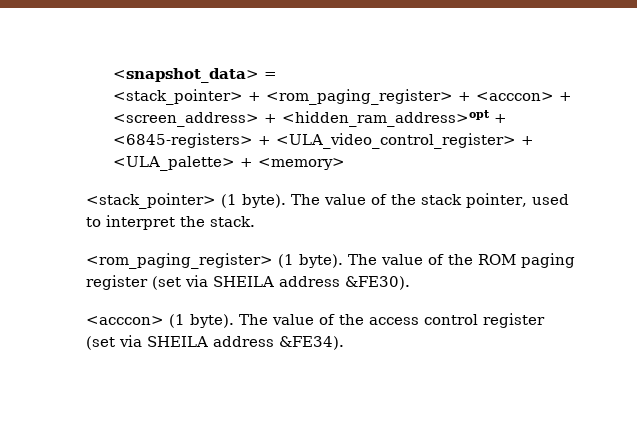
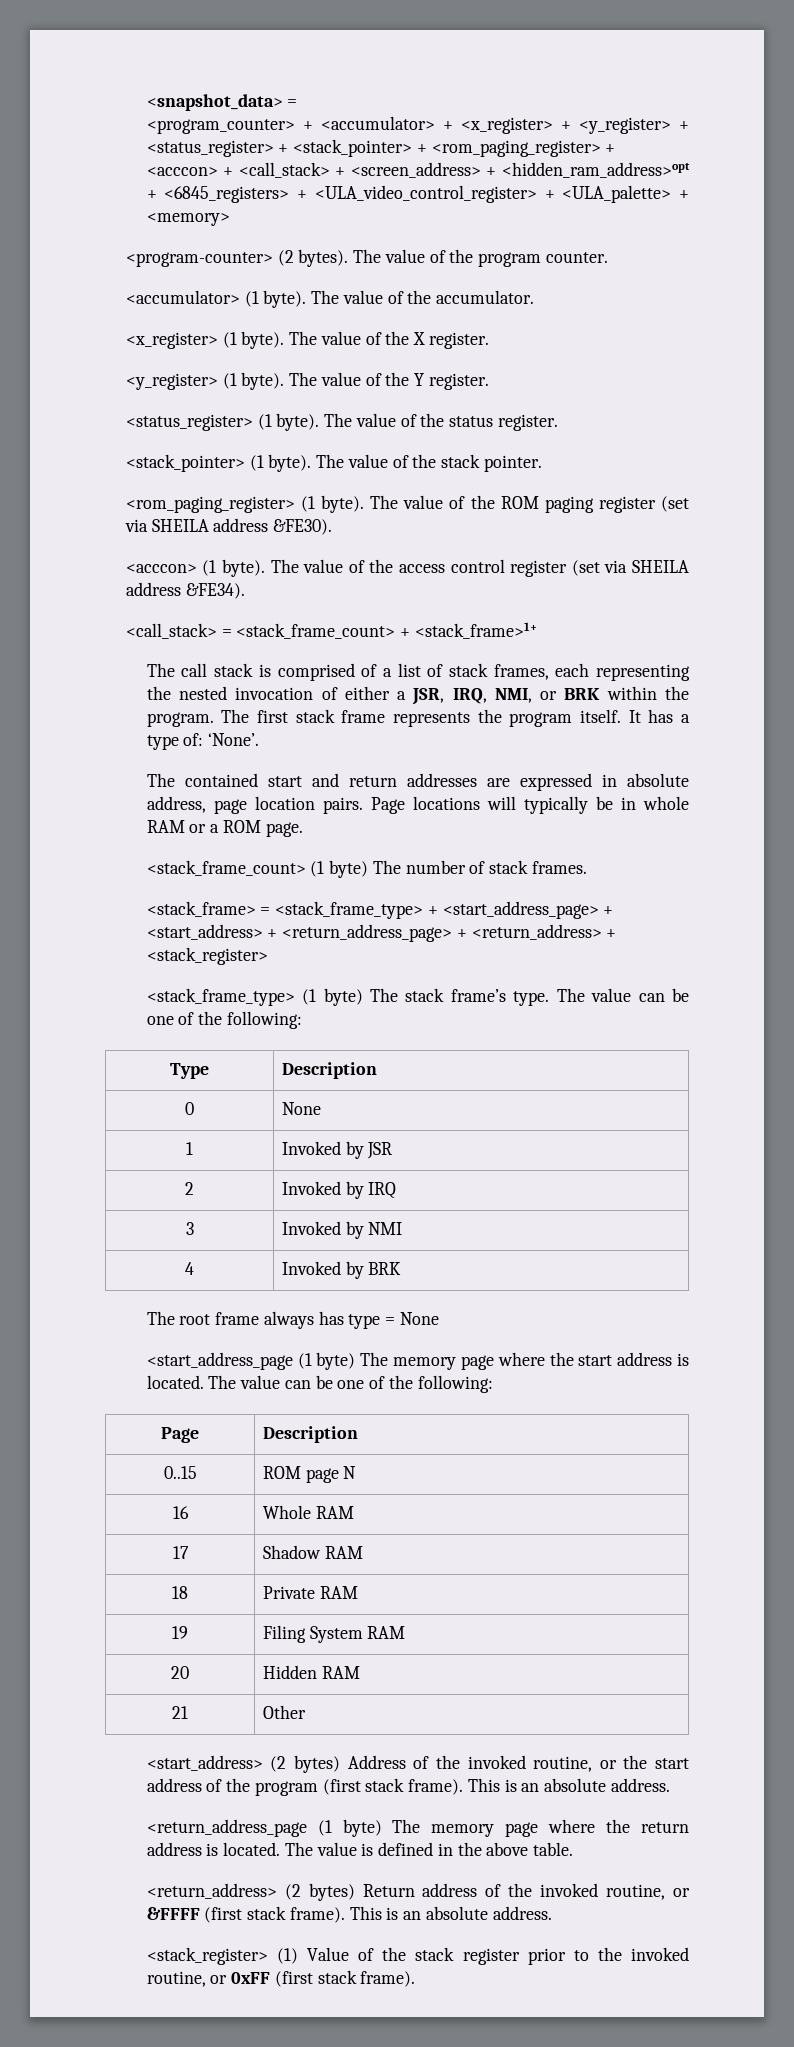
(277, 75) none -> [146,116,689,134] [146,140,289,157] <program_counter> + <accumulator> + <x_register> + <y_register> + <status_register> +
(572, 96) none -> [238,162,346,178] <call_stack> +
[112,133,253,148] <6845-registers> -> [164,186,290,203] <6845_registers>
(345, 164) none -> [125,249,608,267] [125,290,534,308] [125,331,489,349] [125,372,489,390] [125,413,558,431] // <program-counter> (2 bytes). The value of the program counter. // <accumulator> (1 byte). The value of the accumulator. // <x_register> (1 byte). The value of the X register. // <y_register> (1 byte). The value of the Y register. // <status_register> (1 byte). The value of the status register.
[466,193,570,208] [86,215,256,230] pointer, used to interpret the stack. -> [483,455,542,472] pointer.
(345, 343) none -> [125,622,537,639] [146,663,690,681] [146,686,689,705] [146,709,690,727] [146,733,260,750] [146,773,689,791] [146,796,690,814] [146,820,303,837] [146,860,587,878] [146,901,614,919] [146,924,617,942] [146,947,268,965] [146,988,689,1006] [146,1011,302,1029] [170,1063,209,1079] [281,1062,377,1079] [185,1102,194,1115] [281,1102,321,1115] [186,1142,193,1155] [281,1141,393,1159] [185,1182,194,1195] [281,1181,397,1199] [185,1222,194,1235] [281,1221,403,1239] [185,1262,194,1275] [281,1261,402,1279] [146,1311,439,1329] [146,1352,689,1370] [146,1375,493,1393] [161,1427,199,1443] [262,1426,358,1443] [163,1466,197,1479] [262,1466,357,1483] [172,1506,189,1519] [262,1505,354,1519] [172,1546,189,1559] [262,1545,363,1559] [172,1586,188,1599] [262,1586,358,1599] [172,1626,188,1639] [262,1625,406,1643] [171,1666,189,1679] [262,1665,360,1679] [172,1706,188,1719] [262,1705,306,1719] [146,1755,689,1773] [146,1778,670,1796] [146,1819,689,1837] [146,1842,574,1856] [146,1883,691,1901] [146,1906,552,1923] [146,1947,689,1965] [146,1970,416,1987] // <call_stack> = <stack_frame_count> + <stack_frame>1+ // The call stack is comprised of a list of stack frames, each representing the nested invocation of either a JSR, IRQ, NMI, or BRK within the program. The first stack frame represents the program itself. It has a type of: ‘None’. // The contained start and return addresses are expressed in absolute address, page location pairs. Page locations will typically be in whole RAM or a ROM page. // <stack_frame_count> (1 byte) The number of stack frames. // <stack_frame> = <stack_frame_type> + <start_address_page> + <start_address> + <return_address_page> + <return_address> + <stack_register> // <stack_frame_type> (1 byte) The stack frame’s type. The value can be one of the following: // Type | Description // 0 | None // 1 | Invoked by JSR // 2 | Invoked by IRQ // 3 | Invoked by NMI // 4 | Invoked by BRK // The root frame always has type = None // <start_address_page (1 byte) The memory page where the start address is located. The value can be one of the following: // Page | Description // 0..15 | ROM page N // 16 | Whole RAM // 17 | Shadow RAM // 18 | Private RAM // 19 | Filing System RAM // 20 | Hidden RAM // 21 | Other // <start_address> (2 bytes) Address of the invoked routine, or the start address of the program (first stack frame). This is an absolute address. // <return_address_page (1 byte) The memory page where the return address is located. The value is defined in the above table. // <return_address> (2 bytes) Return address of the invoked routine, or &FFFF (first stack frame). This is an absolute address. // <stack_register> (1) Value of the stack register prior to the invoked routine, or 0xFF (first stack frame).

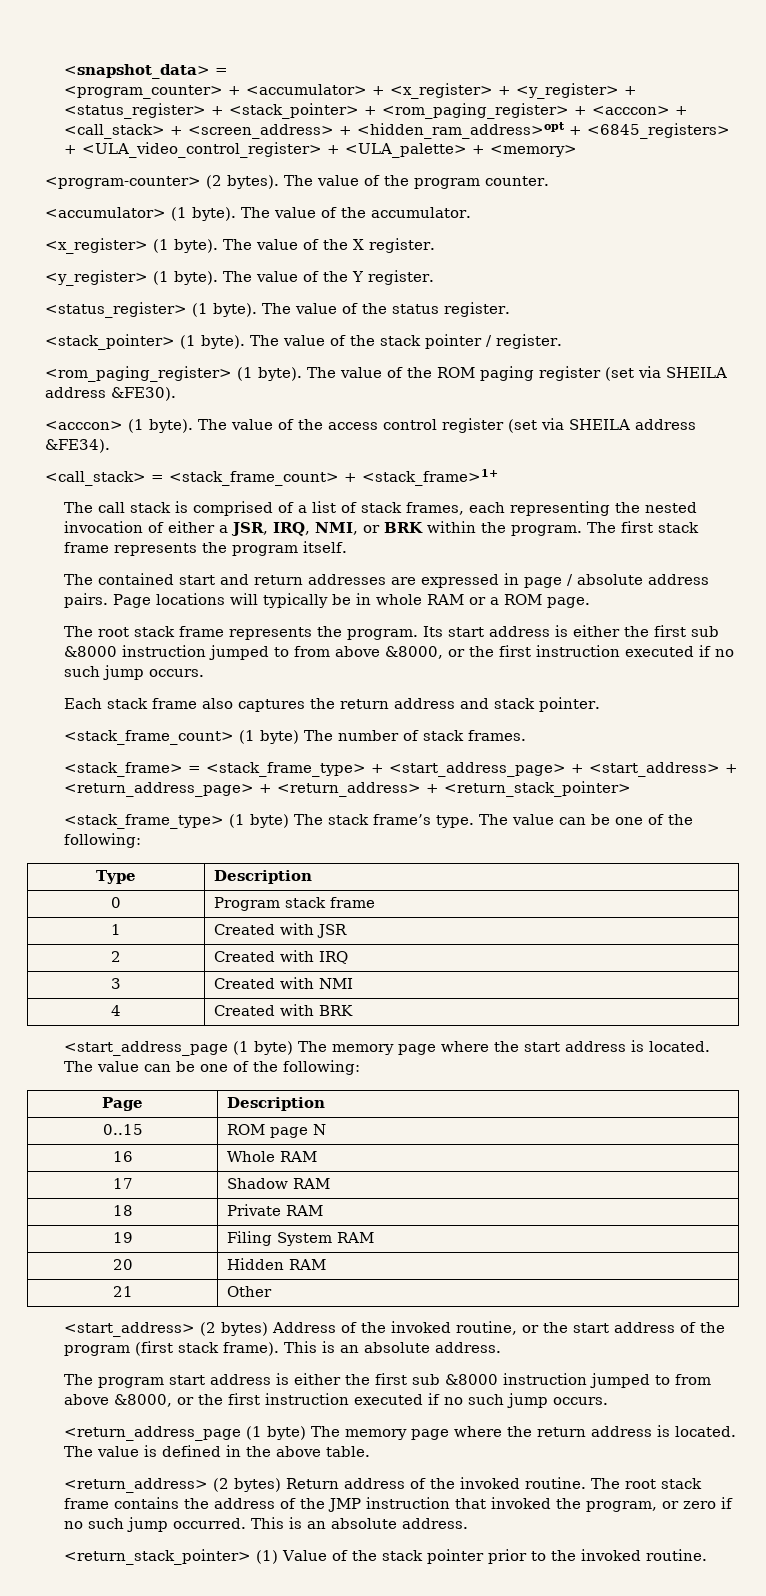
[483,455,542,472] pointer. -> [425,334,563,349] pointer / register.
[628,709,690,723] [146,733,260,750] It has a type of: ‘None’. -> (347, 547) none
[627,773,689,787] [146,796,315,814] absolute address, page location -> [523,574,709,588] page / absolute address
(303, 829) none -> [63,625,719,640] [63,645,734,660] [63,665,204,680] [63,697,600,712] // The root stack frame represents the program. Its start address is either the first sub &8000 instruction jumped to from above &8000, or the first instruction executed if no such jump occurs. // Each stack frame also captures the return address and stack pointer.
[146,947,268,965] <stack_register> -> [443,781,631,797] <return_stack_pointer>
[281,1102,321,1115] | None -> [213,897,375,911] | Program stack frame
[281,1141,364,1159] Invoked by -> [213,923,314,935] Created with
[281,1181,364,1199] Invoked by -> [213,950,314,962] Created with
[281,1221,364,1239] Invoked by -> [213,977,314,989] Created with
[281,1261,402,1279] [146,1311,439,1329] Invoked by BRK // The root frame always has type = None -> [213,1004,353,1016] Created with BRK
(670, 1785) none -> [63,1373,711,1388] [63,1393,608,1408] // The program start address is either the first sub &8000 instruction jumped to from above &8000, or the first instruction executed if no such jump occurs.
[606,1884,691,1900] [146,1906,552,1923] [146,1947,268,1965] routine, or &FFFF (first stack frame). This is an absolute address. // <stack_register> -> [524,1477,702,1489] [63,1497,733,1512] [63,1517,468,1532] [63,1549,251,1565] routine. The root stack frame contains the address of the JMP instruction that invoked the program, or zero if no such jump occurred. This is an absolute address. // <return_stack_pointer>
[462,1948,520,1965] register -> [426,1549,484,1564] pointer
[146,1970,416,1987] routine, or 0xFF (first stack frame). -> [645,1549,707,1561] routine.

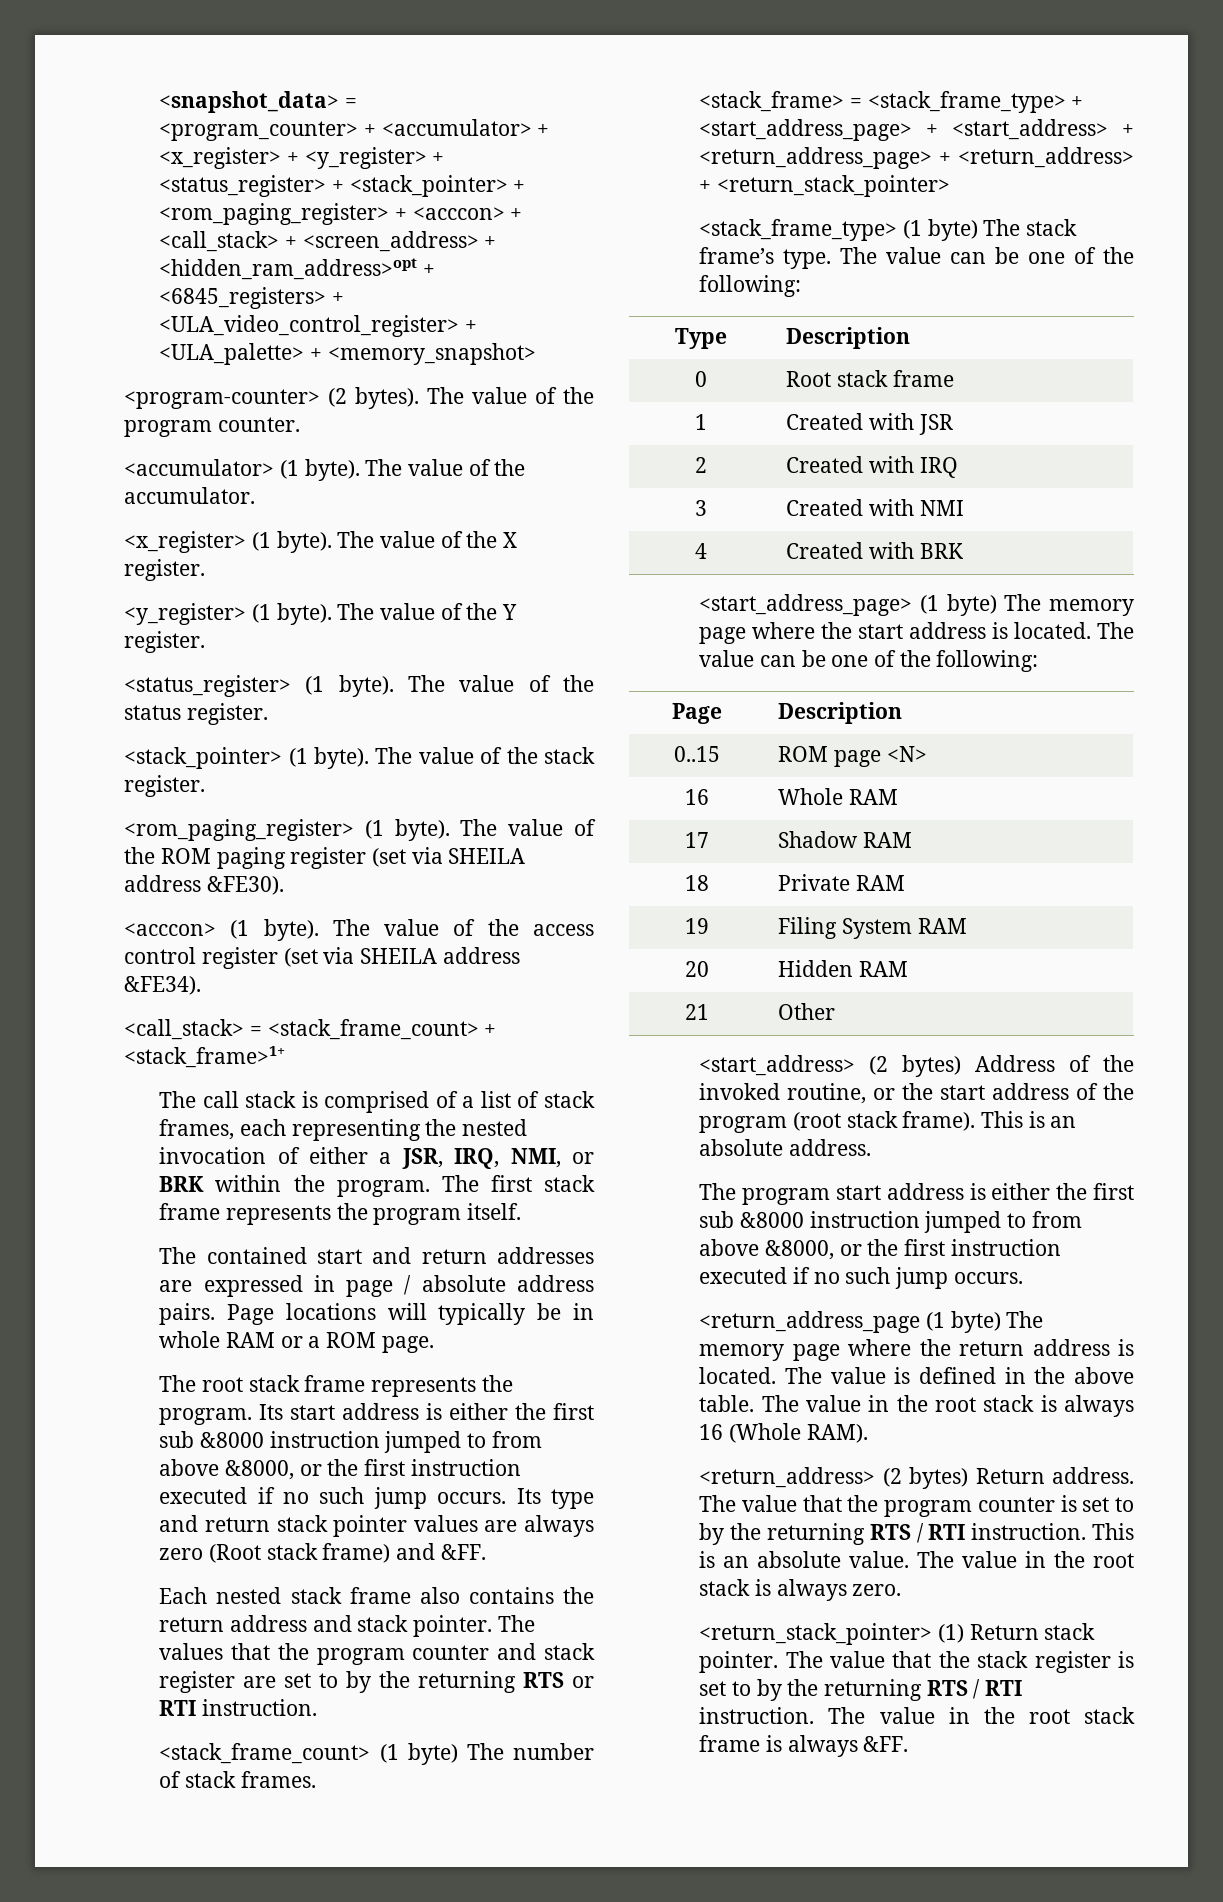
[489,145,577,157] <memory> -> [327,343,536,365] <memory_snapshot>
[425,334,493,349] pointer / -> (595, 755) none
(204, 673) none -> [516,1488,595,1509] [159,1515,594,1537] [159,1543,486,1563] Its type and return stack pointer values are always zero (Root stack frame) and &FF.
(102, 703) none -> [216,1587,282,1604] nested
[237,699,305,712] captures -> [468,1587,554,1604] contains
(600, 704) none -> [497,1615,535,1632] [159,1643,595,1665] [159,1671,594,1693] [159,1699,318,1716] The values that the program counter and stack register are set to by the returning RTS or RTI instruction.
[213,897,280,911] Program -> [786,371,832,387] Root
[63,1041,228,1056] <start_address_page -> [699,594,913,616] <start_address_page>
[312,1124,326,1135] N -> [886,746,927,762] <N>
[134,1341,173,1356] (first -> [793,1112,842,1131] (root
[63,1477,702,1493] [63,1497,733,1512] [63,1517,468,1532] [63,1549,707,1565] // <return_address> (2 bytes) Return address of the invoked routine. The root stack frame contains the address of the JMP instruction that invoked the program, or zero if no such jump occurred. This is an absolute address. // <return_stack_pointer> (1) Value of the stack pointer prior to the invoked routine. -> [761,1395,1134,1417] [699,1423,868,1443] [699,1467,1134,1489] [699,1495,1134,1517] [699,1523,1134,1545] [699,1551,1134,1568] [699,1579,902,1601] [699,1623,1096,1645] [699,1651,1134,1673] [699,1679,1023,1701] [699,1707,1135,1724] [699,1735,909,1757] The value in the root stack is always 16 (Whole RAM). // <return_address> (2 bytes) Return address. The value that the program counter is set to by the returning RTS / RTI instruction. This is an absolute value. The value in the root stack is always zero. // <return_stack_pointer> (1) Return stack pointer. The value that the stack register is set to by the returning RTS / RTI instruction. The value in the root stack frame is always &FF.

